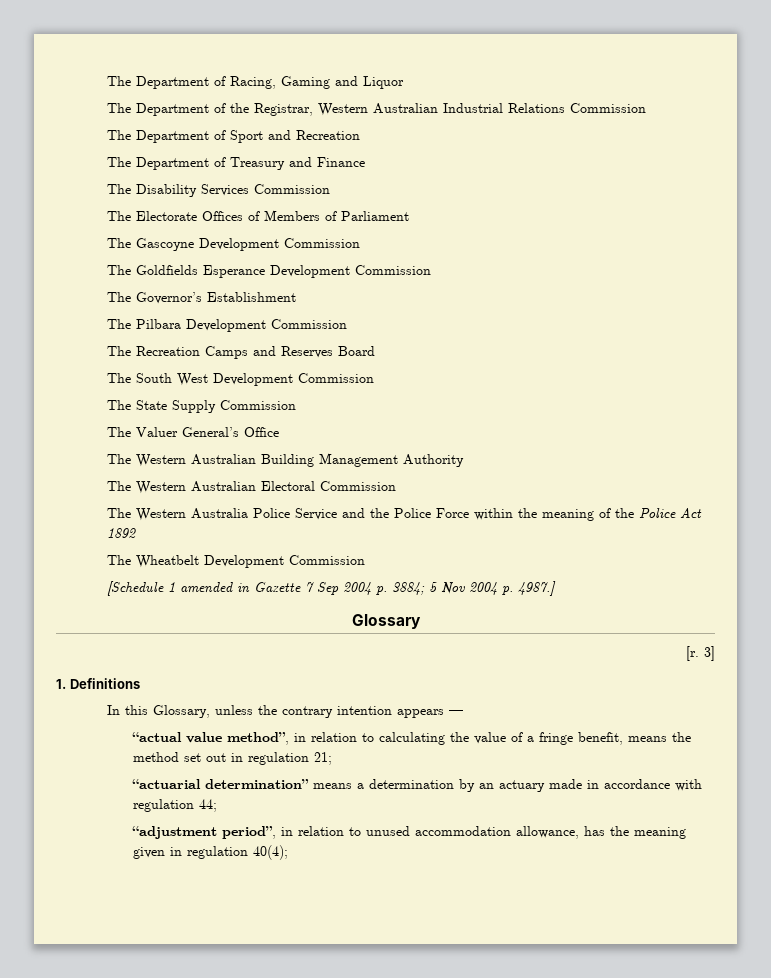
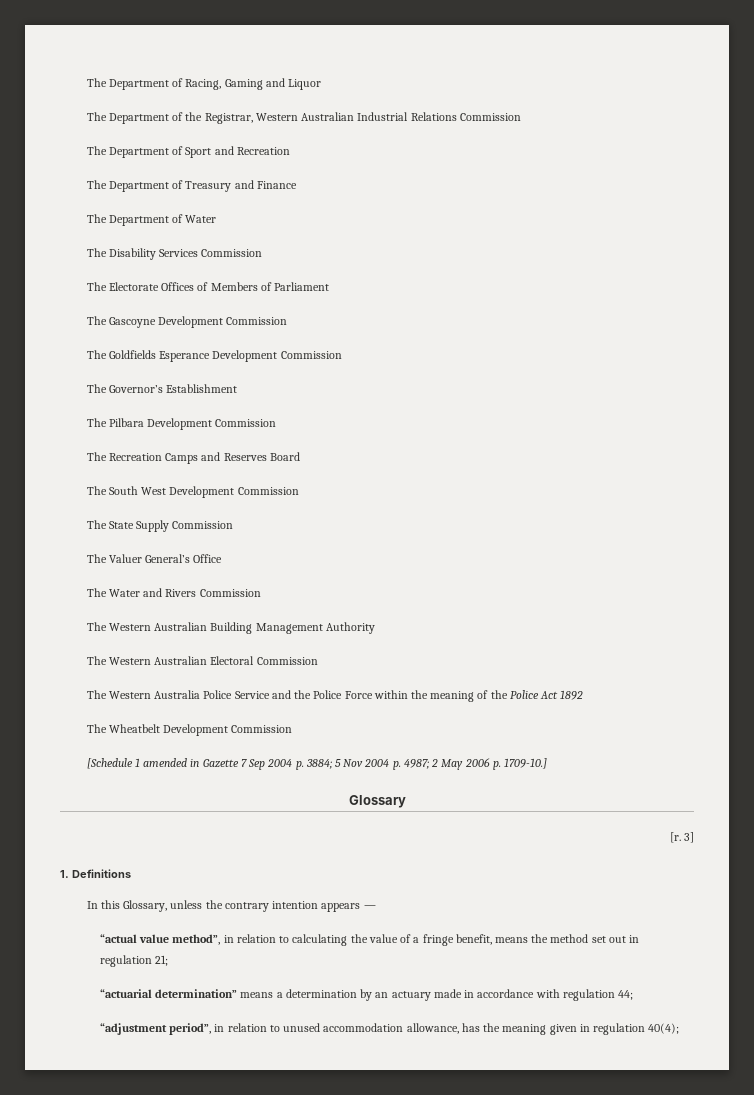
(366, 162) none -> [86,214,217,226] // The Department of Water
(280, 432) none -> [86,588,261,597] // The Water and Rivers Commission
[518,581,557,596] 4987.] -> [403,758,548,770] 4987; 2 May 2006 p. 1709-10.]

